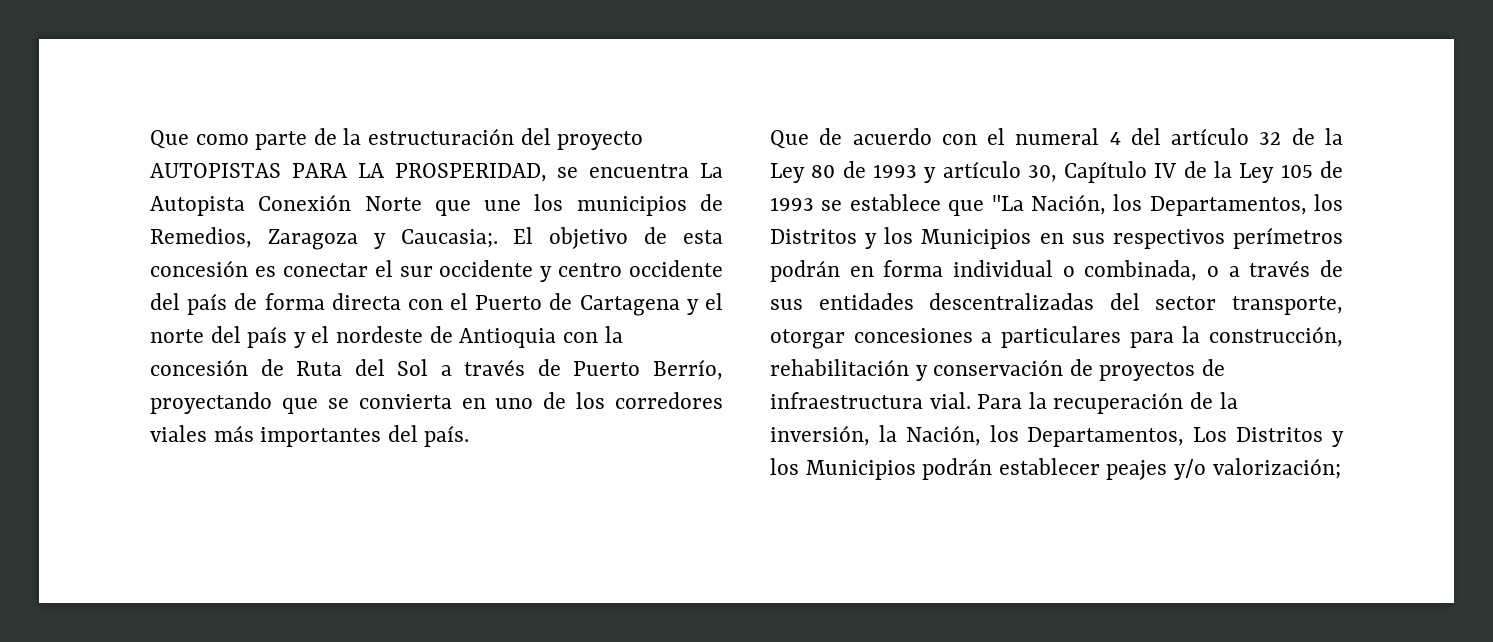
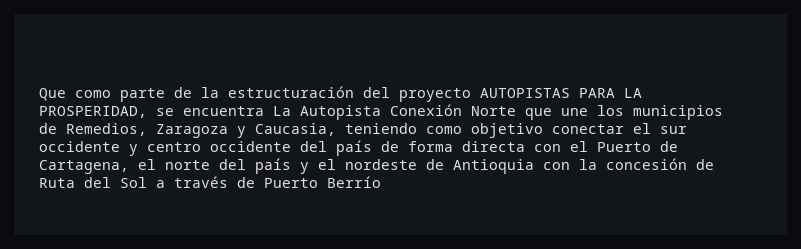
[400,227,723,249] [150,260,276,277] Caucasia;. El objetivo de esta concesión es -> [255,123,543,138] Caucasia, teniendo como objetivo
[579,295,699,316] Cartagena y -> [39,160,129,174] Cartagena,
[653,359,723,380] [150,392,723,414] [150,425,470,447] [770,128,1343,149] [770,161,1343,183] [770,194,1343,216] [770,227,1343,249] [770,260,1343,282] [770,293,1343,315] [770,326,1343,349] [770,359,1226,381] [770,392,1238,414] [770,425,1344,447] [770,458,1341,480] Berrío, proyectando que se convierta en uno de los corredores viales más importantes del país. // Que de acuerdo con el numeral 4 del artículo 32 de la Ley 80 de 1993 y artículo 30, Capítulo IV de la Ley 105 de 1993 se establece que "La Nación, los Departamentos, los Distritos y los Municipios en sus respectivos perímetros podrán en forma individual o combinada, o a través de sus entidades descentralizadas del sector transporte, otorgar concesiones a particulares para la construcción, rehabilitación y conservación de proyectos de infraestructura vial. Para la recuperación de la inversión, la Nación, los Departamentos, Los Distritos y los Municipios podrán establecer peajes y/o valorización; -> [327,176,381,188] Berrío

